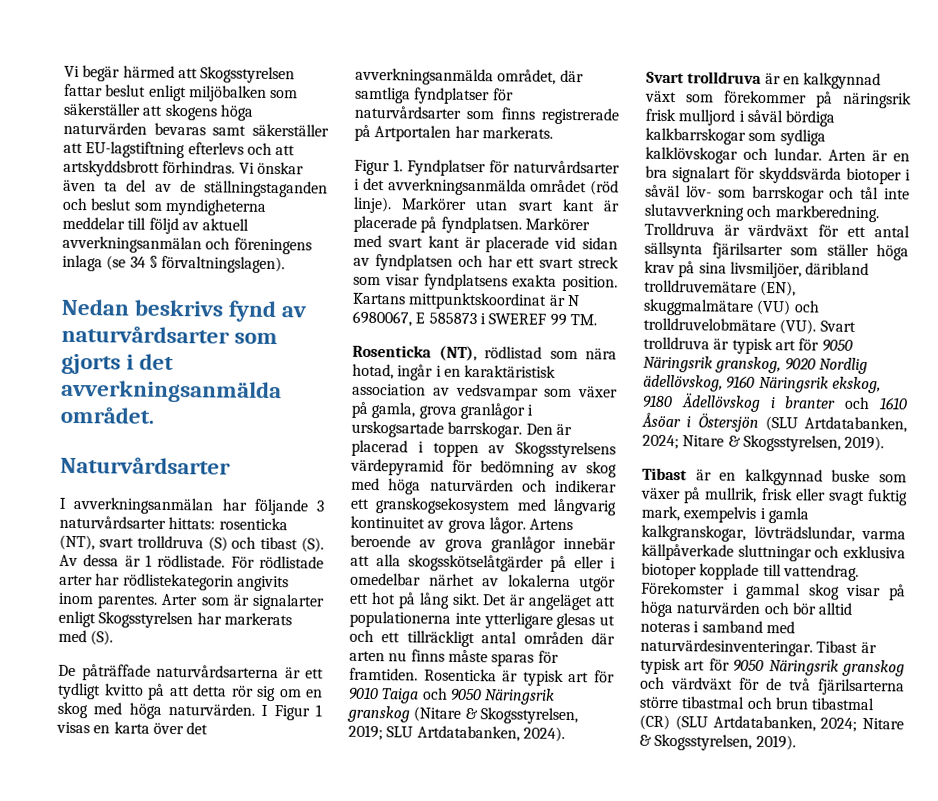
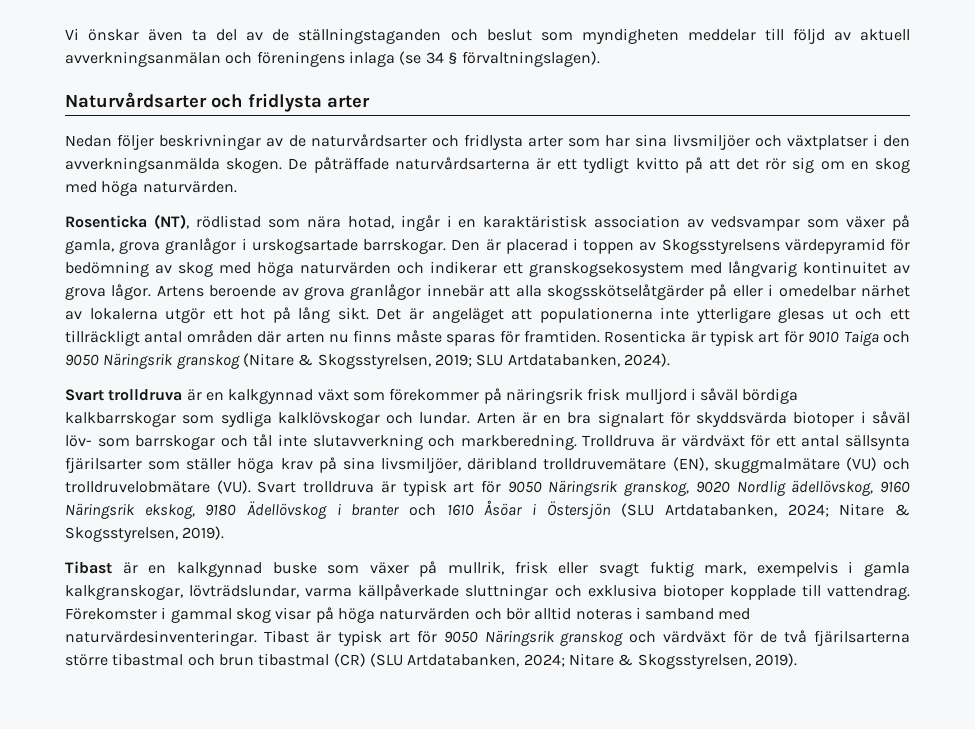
[64,65,296,84] [64,83,299,102] [63,102,253,121] [63,121,330,137] [63,141,296,159] [63,159,255,177] Vi begär härmed att Skogsstyrelsen fattar beslut enligt miljöbalken som säkerställer att skogens höga naturvärden bevaras samt säkerställer att EU-lagstiftning efterlevs och att artskyddsbrott förhindras. Vi -> [65,28,79,40] Vi
[164,198,267,216] myndigheterna -> [581,28,679,44] myndigheten
[61,298,307,323] [61,324,279,345] [61,353,175,375] [60,379,282,404] [60,405,154,424] [60,455,231,475] [59,497,324,516] [59,515,288,531] [59,534,324,553] [59,554,324,569] [59,573,289,592] [58,592,325,611] [58,610,292,629] [58,629,114,646] Nedan beskrivs fynd av naturvårdsarter som gjorts i det avverkningsanmälda området. // Naturvårdsarter // I avverkningsanmälan har följande 3 naturvårdsarter hittats: rosenticka (NT), svart trolldruva (S) och tibast (S). Av dessa är 1 rödlistade. För rödlistade arter har rödlistekategorin angivits inom parentes. Arter som är signalarter enligt Skogsstyrelsen har markerats med (S). // -> [65,92,370,112] [65,134,910,150] [65,157,283,173] Naturvårdsarter och fridlysta arter // Nedan följer beskrivningar av de naturvårdsarter och fridlysta arter som har sina livsmiljöer och växtplatser i den avverkningsanmälda skogen.
[192,684,227,697] detta -> [736,158,760,170] det
[261,704,323,721] [56,721,209,735] [355,67,584,86] [355,86,514,105] [354,105,619,125] [354,124,553,142] [354,159,620,177] [354,177,619,196] [353,196,620,214] [353,215,590,234] [353,234,618,253] [353,254,619,271] [353,273,618,292] [352,292,580,310] [352,310,597,327] I Figur 1 visas en karta över det avverkningsanmälda området, där samtliga fyndplatser för naturvårdsarter som finns registrerade på Artportalen har markerats. // Figur 1. Fyndplatser för naturvårdsarter i det avverkningsanmälda området (röd linje). Markörer utan svart kant är placerade på fyndplatsen. Markörer med svart kant är placerade vid sidan av fyndplatsen och har ett svart streck som visar fyndplatsens exakta position. Kartans mittpunktskoordinat är N 6980067, E 585873 i SWEREF 99 TM. -> (237, 187) none

